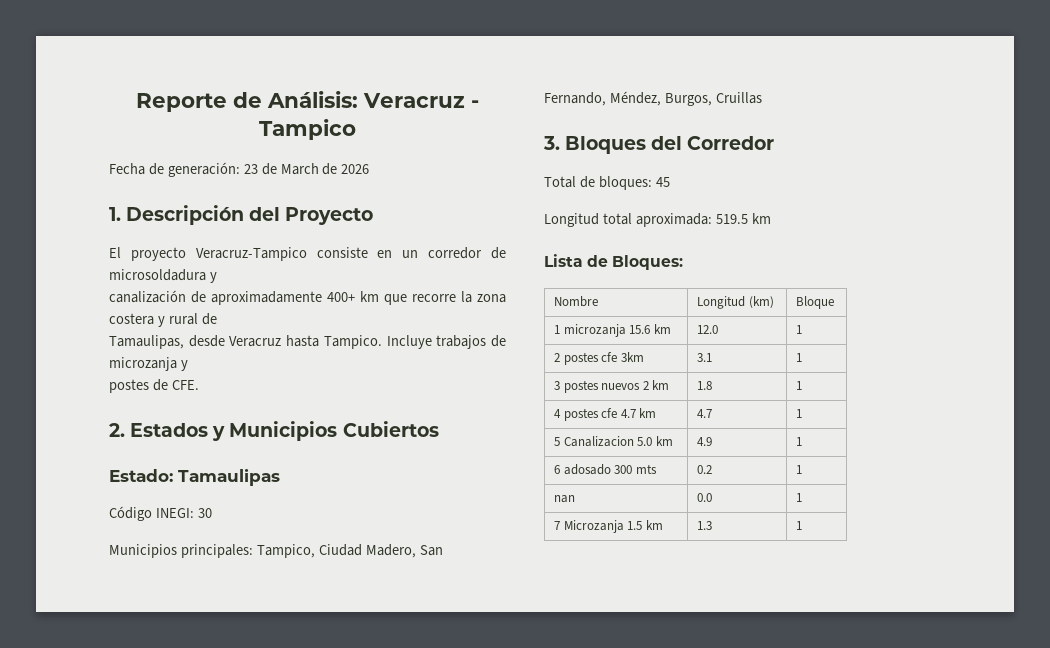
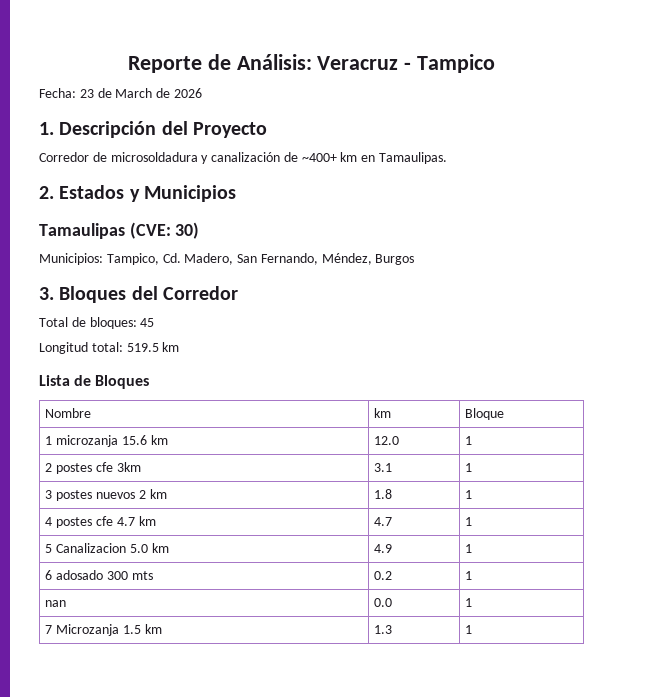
[109,162,240,177] Fecha de generación: -> [39,88,76,98] Fecha:
[109,247,483,261] El proyecto Veracruz-Tampico consiste en un corredor -> [39,152,89,162] Corredor
(217, 277) // -> (209, 159) none
[211,291,506,305] [109,313,217,327] [109,335,507,349] [109,357,188,371] [109,379,199,393] aproximadamente 400+ km que recorre la zona costera y rural de // Tamaulipas, desde Veracruz hasta Tampico. Incluye trabajos de microzanja y // postes de CFE. -> [301,152,448,164] ~400+ km en Tamaulipas.
[342,421,439,437] [109,469,173,482] Cubiertos // Estado: -> (236, 193) //
[109,506,212,521] [109,544,362,558] // Código INEGI: 30 // Municipios principales: Tampico, Ciudad -> [129,222,200,239] [39,253,181,265] (CVE: 30) // Municipios: Tampico, Cd.
[664,92,762,106] Burgos, Cruillas -> [375,254,415,265] Burgos
[602,213,712,227] total aproximada: -> [91,342,123,352] total:
[612,255,684,270] Bloques: -> [95,375,150,389] Bloques
[697,296,774,309] Longitud (km) -> [374,408,392,418] km

